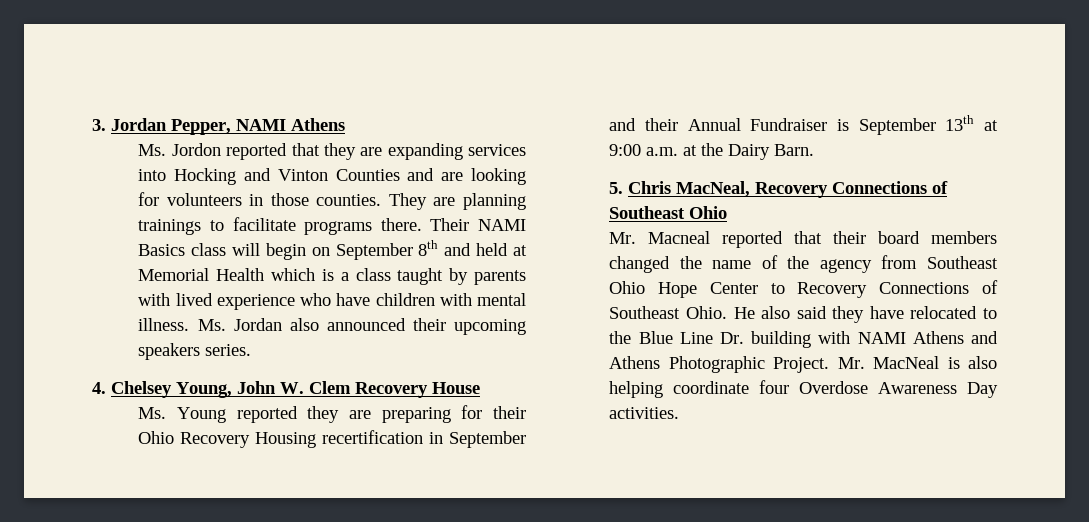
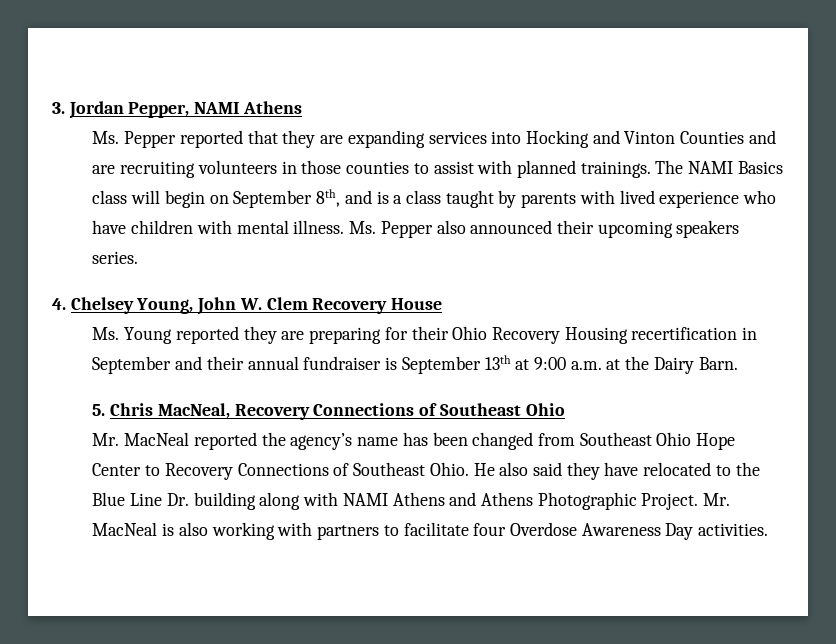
[171,143,221,156] Jordon -> [124,131,177,148] Pepper
[470,168,526,185] [138,192,160,206] looking for -> [120,161,196,178] recruiting
[316,193,526,210] [138,217,470,235] counties. They are planning trainings to facilitate programs there. Their -> [346,160,684,178] counties to assist with planned trainings. The
[418,240,527,256] [138,268,316,281] 8th and held at Memorial Health which -> [316,189,372,207] 8th, and
[233,318,282,331] Jordan -> [380,221,433,238] Pepper
[687,118,828,131] Annual Fundraiser -> [247,356,382,370] annual fundraiser
[648,231,997,248] [609,255,872,273] Macneal reported that their board members changed the name of the agency -> [124,432,534,450] MacNeal reported the agency’s name has been changed
(812, 339) none -> [259,492,301,510] along
[609,381,750,398] helping coordinate -> [211,522,469,540] working with partners to facilitate

